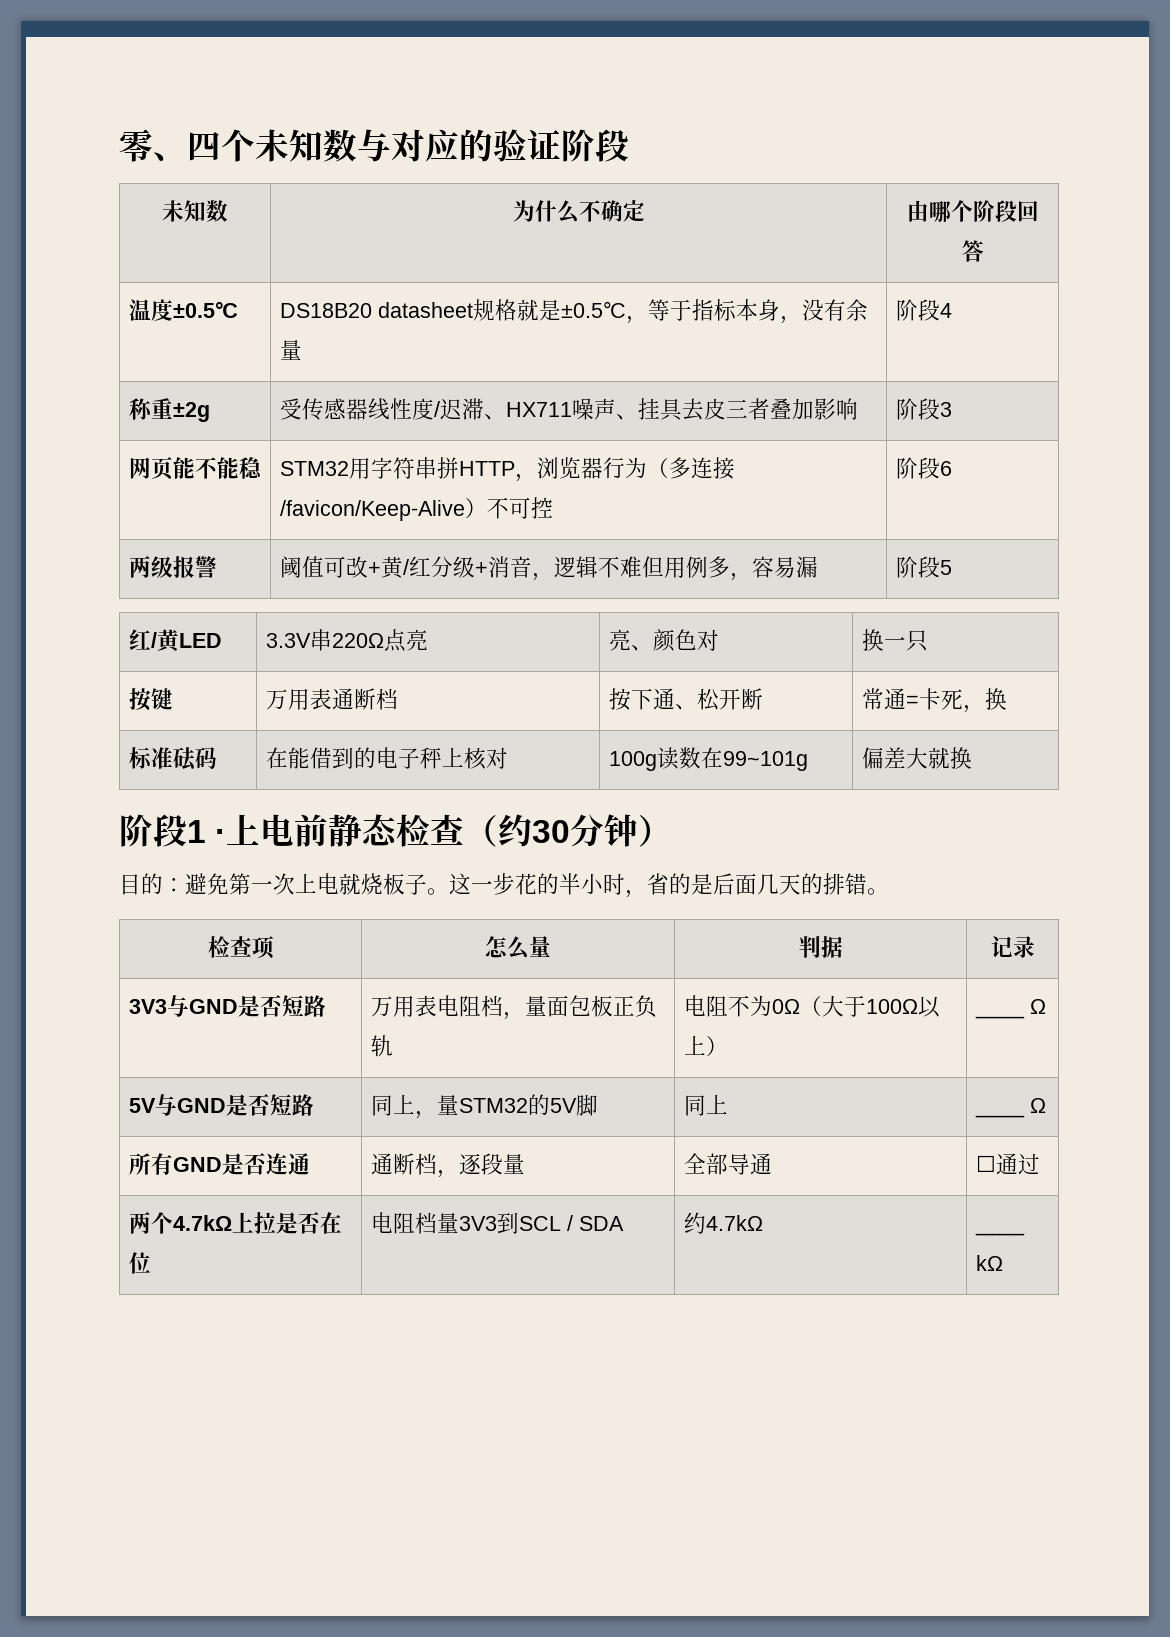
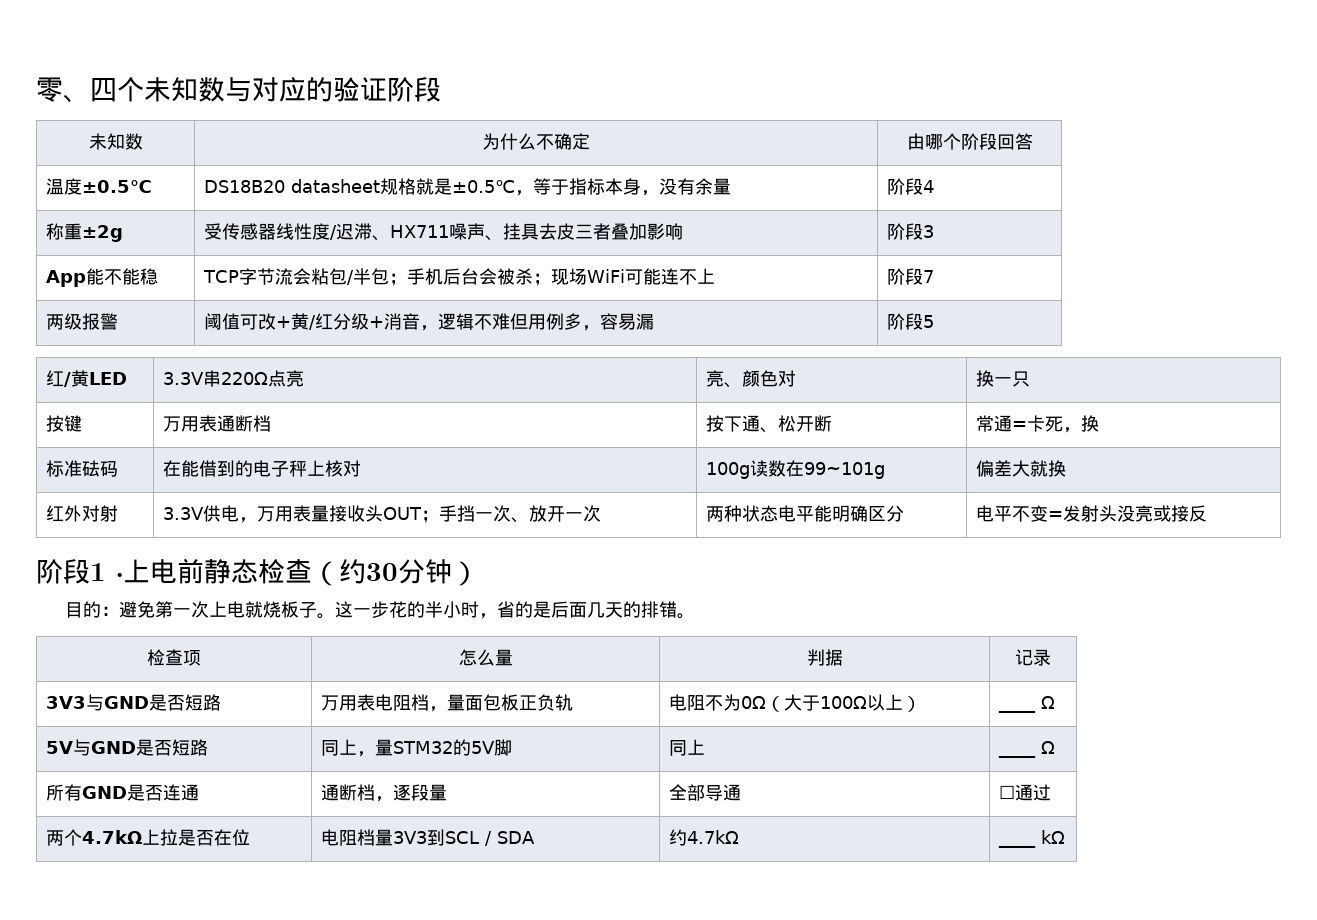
[128,457,173,480] 网页 -> [45,270,86,287] App
[279,457,735,482] [279,497,553,521] [895,457,952,479] STM32用字符串拼HTTP，浏览器行为（多连接/favicon/Keep-Alive）不可控 | 阶段6 -> [202,268,715,286] [886,268,934,285] TCP字节流会粘包/半包；手机后台会被杀；现场WiFi可能连不上 | 阶段7
(972, 758) none -> [45,505,118,522] [162,505,601,523] [705,505,904,522] [975,505,1207,522] // 红外对射 | 3.3V供电，万用表量接收头OUT；手挡一次、放开一次 | 两种状态电平能明确区分 | 电平不变=发射头没亮或接反

